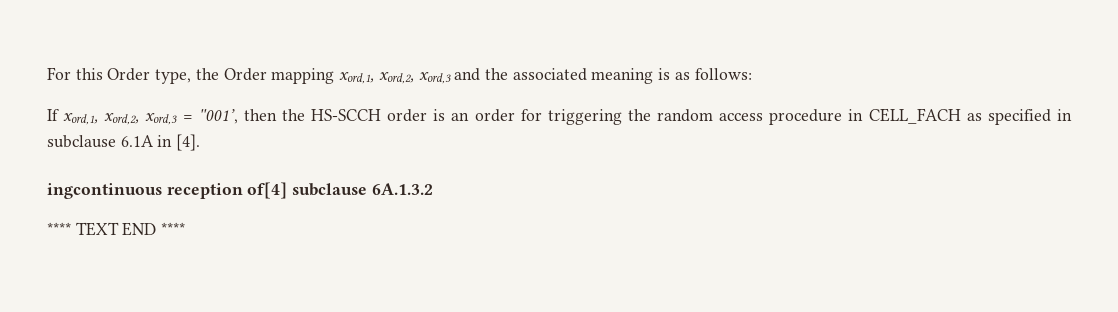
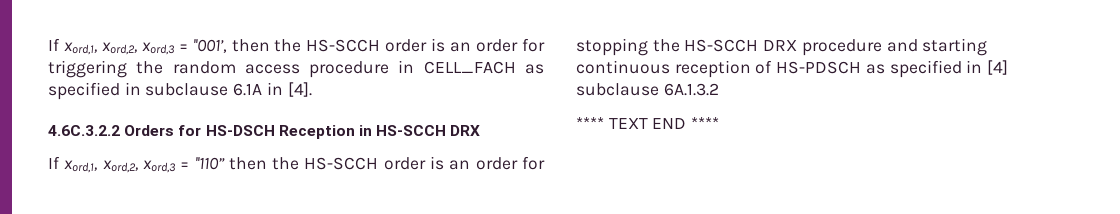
[47,67,752,84] For this Order type, the Order mapping xord,1, xord,2, xord,3 and the associated meaning is as follows: // -> (48, 44) none
[47,182,288,199] ingcontinuous reception of[4] -> [48,125,481,139] [48,156,546,173] [576,38,988,56] [576,60,1009,78] 4.6C.3.2.2 Orders for HS-DSCH Reception in HS-SCCH DRX // If xord,1, xord,2, xord,3 = ''110” then the HS-SCCH order is an order for stopping the HS-SCCH DRX procedure and starting continuous reception of HS-PDSCH as specified in [4]

